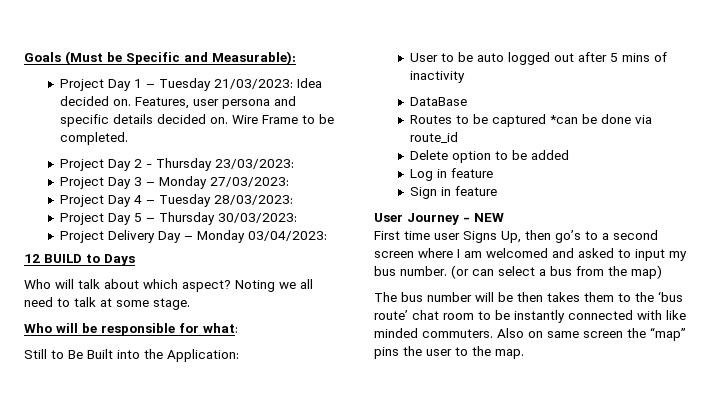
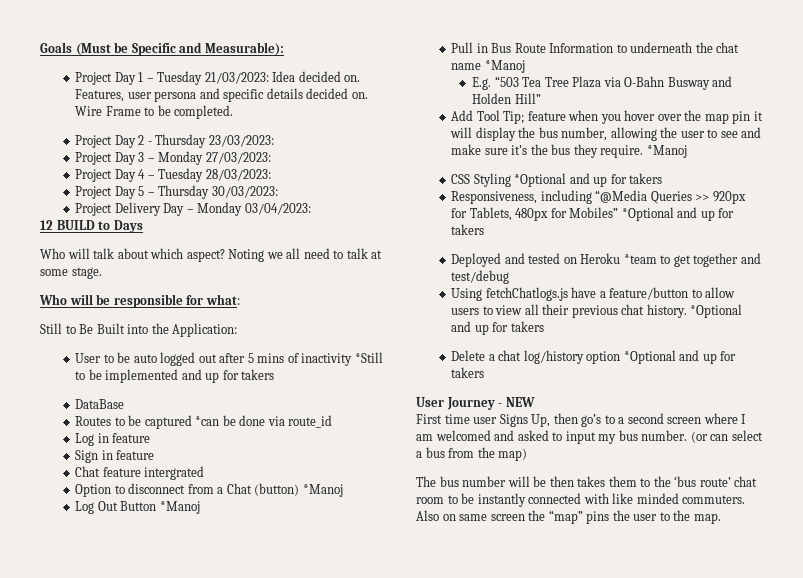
(466, 77) none -> [354,352,383,363] [75,369,275,383] *Still to be implemented and up for takers
[410,150,570,163] // Delete option to be added -> (333, 421) none
(498, 191) none -> [75,466,205,480] [75,483,343,497] [75,501,200,514] [451,42,740,53] [451,60,525,73] [472,76,733,90] [472,93,541,104] [451,110,763,124] [450,127,762,141] [451,144,687,158] [451,173,663,187] [451,190,746,204] [451,207,735,221] [451,224,485,235] [451,253,761,267] [451,270,510,284] [451,287,736,301] [451,304,743,318] [451,321,544,335] [451,350,737,364] [451,367,485,378] // Chat feature intergrated // Option to disconnect from a Chat (button) *Manoj // Log Out Button *Manoj // Pull in Bus Route Information to underneath the chat name *Manoj // E.g. “503 Tea Tree Plaza via O-Bahn Busway and Holden Hill” // Add Tool Tip; feature when you hover over the map pin it will display the bus number, allowing the user to see and make sure it’s the bus they require. *Manoj // CSS Styling *Optional and up for takers // Responsiveness, including “@Media Queries >> 920px for Tablets, 480px for Mobiles” *Optional and up for takers // Deployed and tested on Heroku *team to get together and test/debug // Using fetchChatlogs.js have a feature/button to allow users to view all their previous chat history. *Optional and up for takers // Delete a chat log/history option *Optional and up for takers

